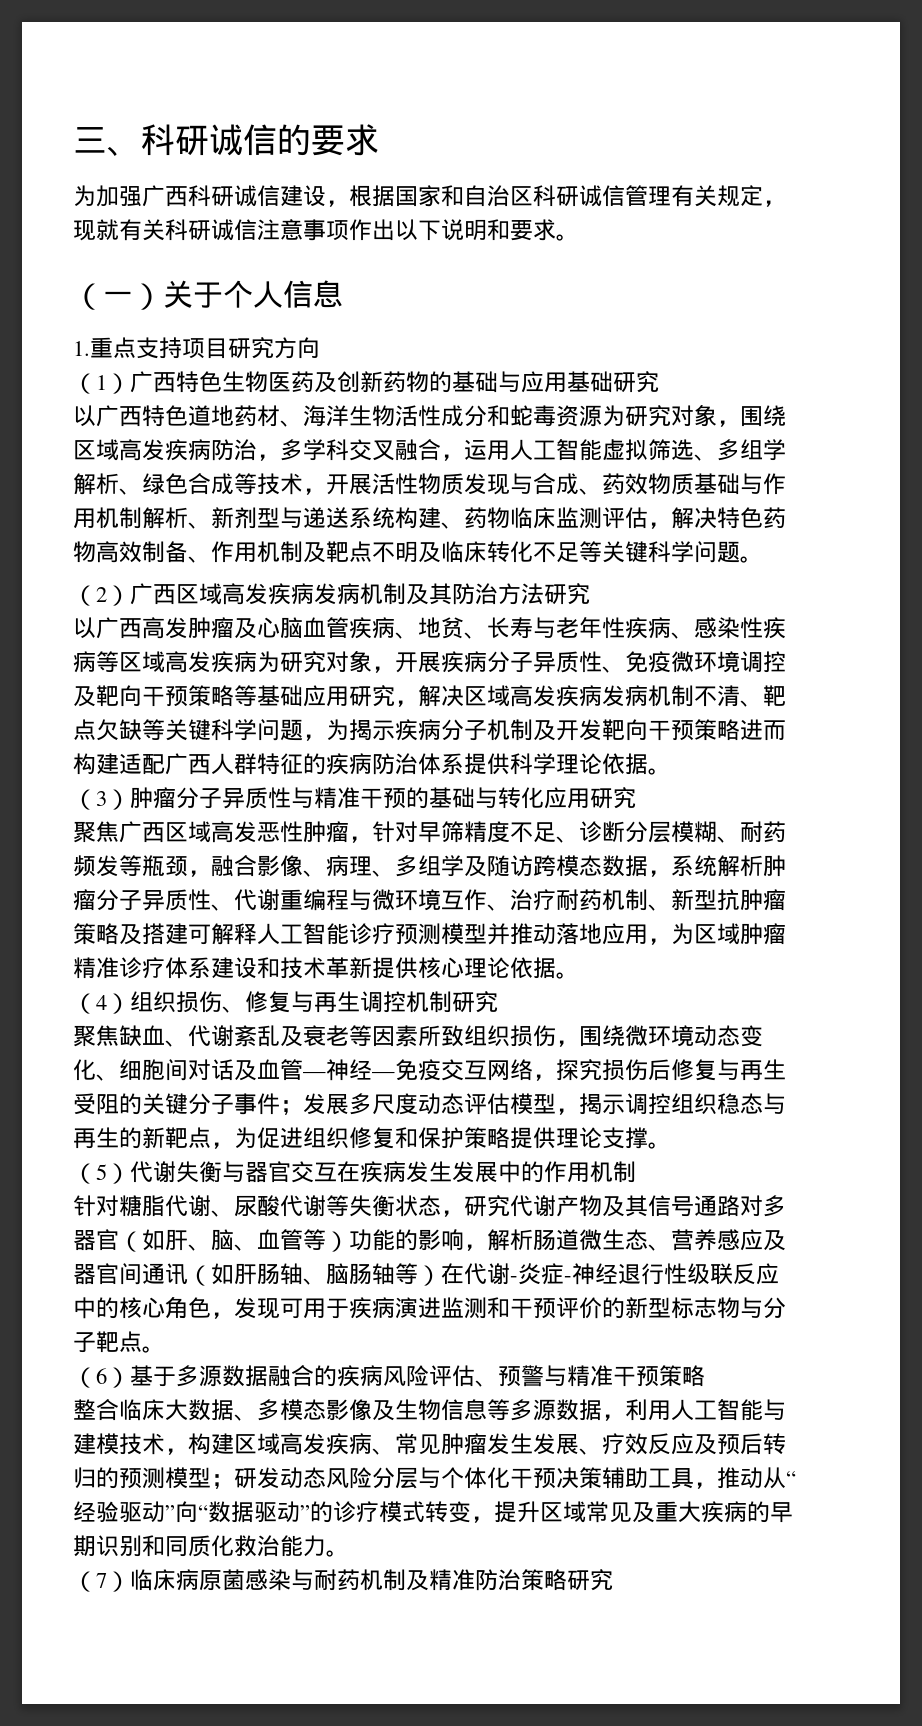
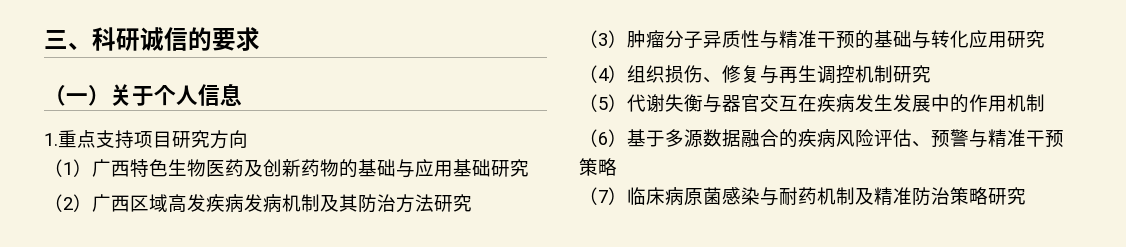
[73,185,786,207] [73,219,579,241] // 为加强广西科研诚信建设，根据国家和自治区科研诚信管理有关规定，现就有关科研诚信注意事项作出以下说明和要求。 -> (260, 39) none
[73,404,786,427] [73,439,786,461] [73,473,786,495] [73,507,786,529] [73,541,763,563] // 以广西特色道地药材、海洋生物活性成分和蛇毒资源为研究对象，围绕区域高发疾病防治，多学科交叉融合，运用人工智能虚拟筛选、多组学解析、绿色合成等技术，开展活性物质发现与合成、药效物质基础与作用机制解析、新剂型与递送系统构建、药物临床监测评估，解决特色药物高效制备、作用机制及靶点不明及临床转化不足等关键科学问题。 -> (529, 168) none
[73,617,786,639] [73,650,786,673] [73,685,786,707] [73,719,786,741] [73,753,671,775] // 以广西高发肿瘤及心脑血管疾病、地贫、长寿与老年性疾病、感染性疾病等区域高发疾病为研究对象，开展疾病分子异质性、免疫微环境调控及靶向干预策略等基础应用研究，解决区域高发疾病发病机制不清、靶点欠缺等关键科学问题，为揭示疾病分子机制及开发靶向干预策略进而构建适配广西人群特征的疾病防治体系提供科学理论依据。 -> (472, 203) none
[73,821,786,843] [73,855,786,877] [73,889,786,911] [73,923,786,945] [73,957,579,979] // 聚焦广西区域高发恶性肿瘤，针对早筛精度不足、诊断分层模糊、耐药频发等瓶颈，融合影像、病理、多组学及随访跨模态数据，系统解析肿瘤分子异质性、代谢重编程与微环境互作、治疗耐药机制、新型抗肿瘤策略及搭建可解释人工智能诊疗预测模型并推动落地应用，为区域肿瘤精准诊疗体系建设和技术革新提供核心理论依据。 -> (1045, 39) none
[73,1025,763,1047] [73,1059,786,1081] [73,1093,786,1115] [73,1127,671,1149] // 聚焦缺血、代谢紊乱及衰老等因素所致组织损伤，围绕微环境动态变化、细胞间对话及血管—神经—免疫交互网络，探究损伤后修复与再生受阻的关键分子事件；发展多尺度动态评估模型，揭示调控组织稳态与再生的新靶点，为促进组织修复和保护策略提供理论支撑。 -> (931, 74) none
[73,1195,786,1217] [73,1229,786,1252] [73,1263,779,1286] [73,1296,786,1319] [73,1331,165,1353] // 针对糖脂代谢、尿酸代谢等失衡状态，研究代谢产物及其信号通路对多器官（如肝、脑、血管等）功能的影响，解析肠道微生态、营养感应及器官间通讯（如肝肠轴、脑肠轴等）在代谢-炎症-神经退行性级联反应中的核心角色，发现可用于疾病演进监测和干预评价的新型标志物与分子靶点。 -> (1045, 103) none
[73,1399,786,1421] [73,1433,786,1455] [73,1467,796,1489] [73,1501,793,1523] [73,1535,349,1557] // 整合临床大数据、多模态影像及生物信息等多源数据，利用人工智能与建模技术，构建区域高发疾病、常见肿瘤发生发展、疗效反应及预后转归的预测模型；研发动态风险分层与个体化干预决策辅助工具，推动从“经验驱动”向“数据驱动”的诊疗模式转变，提升区域常见及重大疾病的早期识别和同质化救治能力。 -> (617, 167) none

